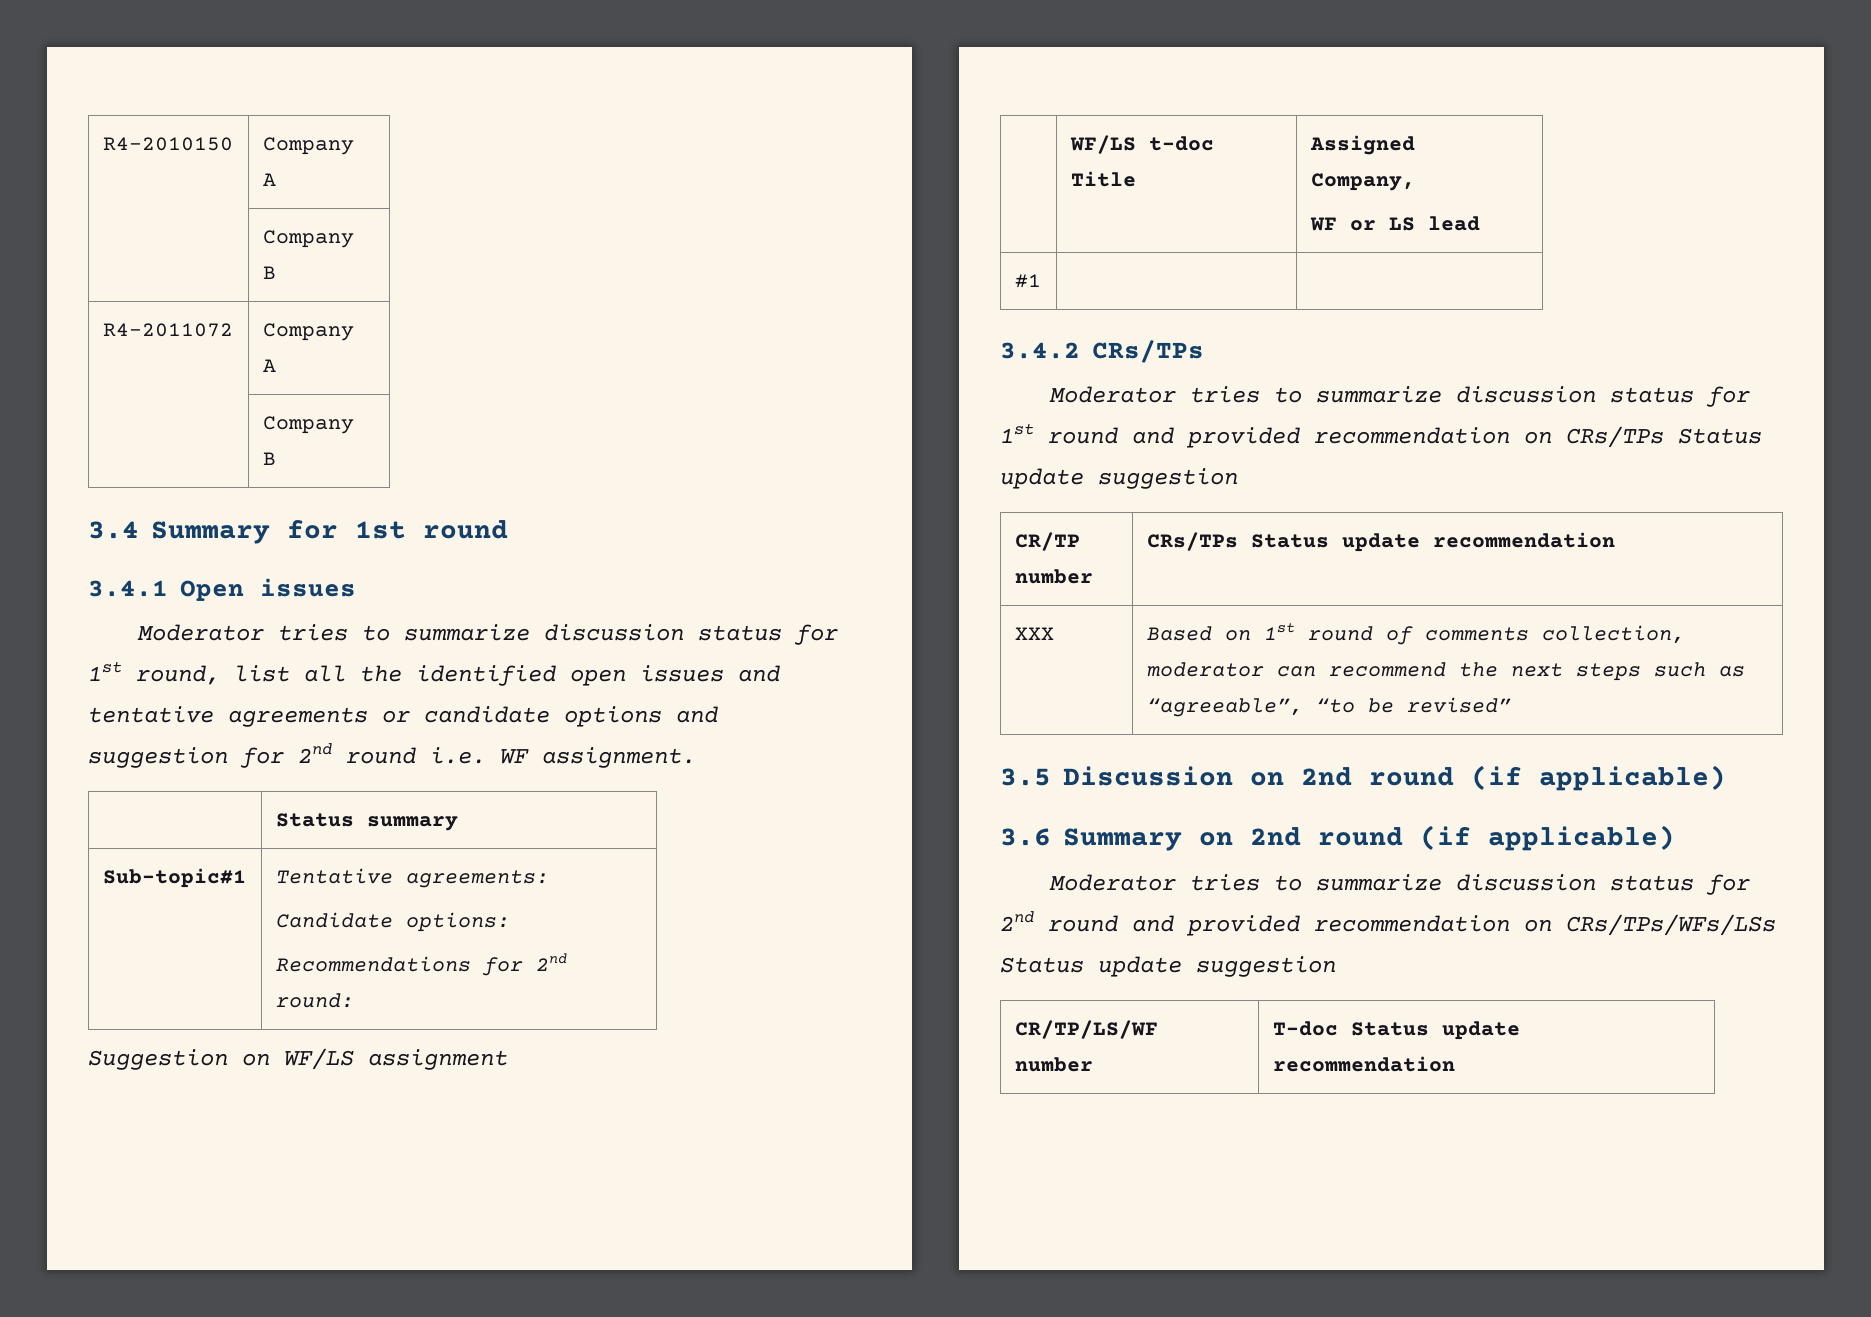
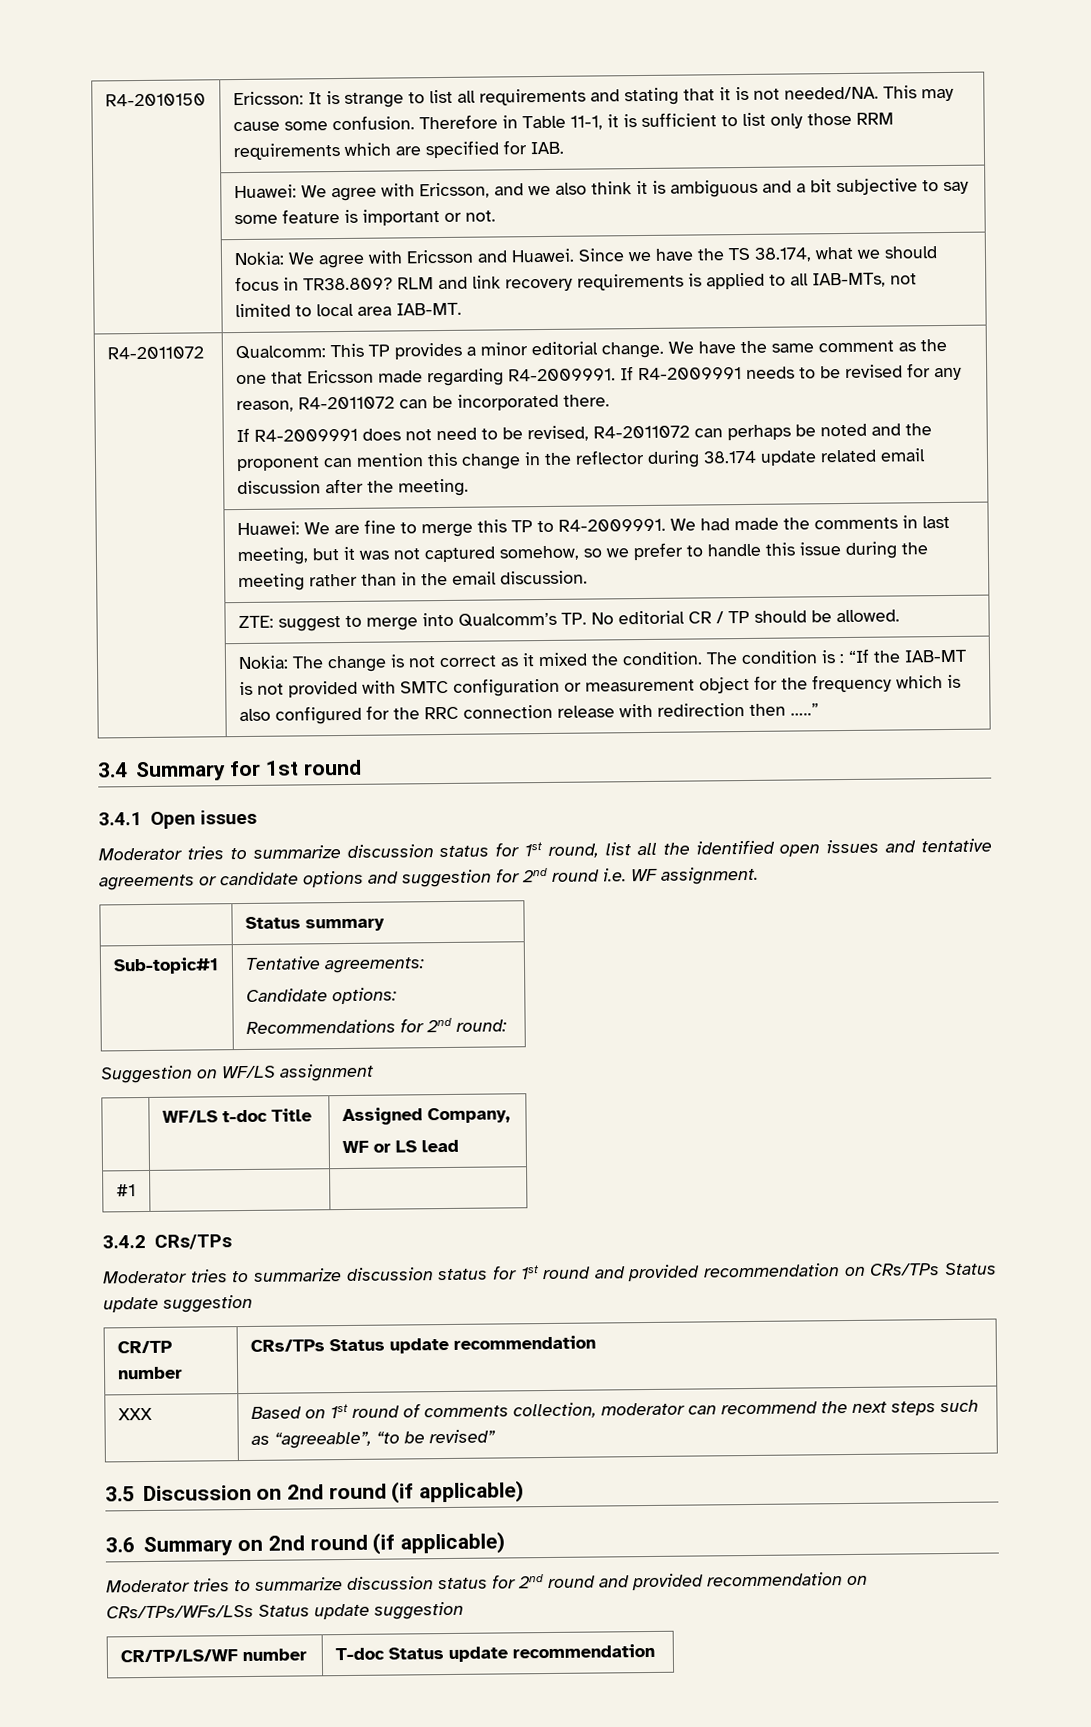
[262,137,354,155] [262,173,276,186] [262,230,354,248] [262,266,276,279] [102,323,233,337] [262,323,354,341] [262,359,276,372] [262,416,354,434] [262,452,276,465] Company A // | Company B // R4-2011072 | Company A // | Company B -> [232,85,954,108] [232,112,894,132] [232,140,564,161] [233,178,969,202] [233,209,496,226] [233,246,937,269] [234,272,917,292] [234,302,462,318] [106,346,204,360] [234,338,947,360] [235,363,962,387] [235,393,610,413] [235,423,932,443] [235,448,926,472] [236,478,469,497] [236,515,950,538] [236,541,928,566] [237,570,588,592] [237,609,900,632] [237,648,967,673] [238,674,961,698] [238,703,819,725] Ericsson: It is strange to list all requirements and stating that it is not needed/NA. This may cause some confusion. Therefore in Table 11-1, it is sufficient to list only those RRM requirements which are specified for IAB. // | Huawei: We agree with Ericsson, and we also think it is ambiguous and a bit subjective to say some feature is important or not. // | Nokia: We agree with Ericsson and Huawei. Since we have the TS 38.174, what we should focus in TR38.809? RLM and link recovery requirements is applied to all IAB-MTs, not limited to local area IAB-MT. // R4-2011072 | Qualcomm: This TP provides a minor editorial change. We have the same comment as the one that Ericsson made regarding R4-2009991. If R4-2009991 needs to be revised for any reason, R4-2011072 can be incorporated there. // If R4-2009991 does not need to be revised, R4-2011072 can perhaps be noted and the proponent can mention this change in the reflector during 38.174 update related email discussion after the meeting. // | Huawei: We are fine to merge this TP to R4-2009991. We had made the comments in last meeting, but it was not captured somehow, so we prefer to handle this issue during the meeting rather than in the email discussion. // | ZTE: suggest to merge into Qualcomm’s TP. No editorial CR / TP should be allowed. // | Nokia: The change is not correct as it mixed the condition. The condition is : “If the IAB-MT is not provided with SMTC configuration or measurement object for the frequency which is also configured for the RRC connection release with redirection then …..”

